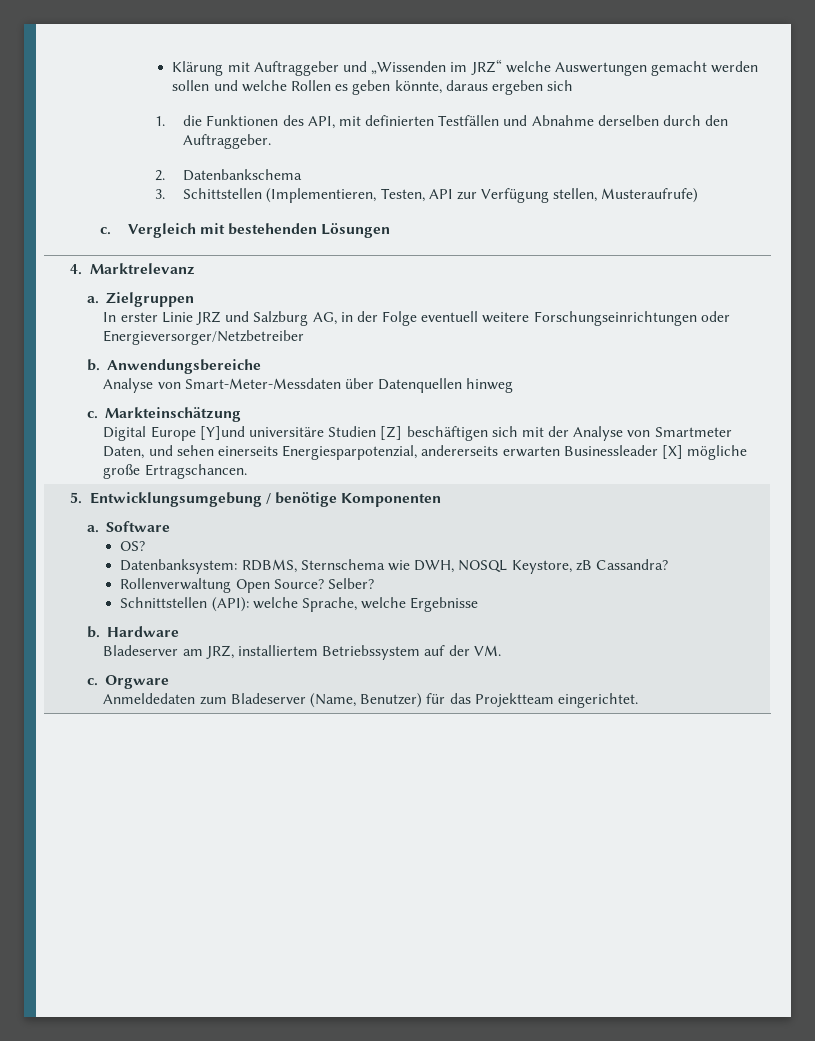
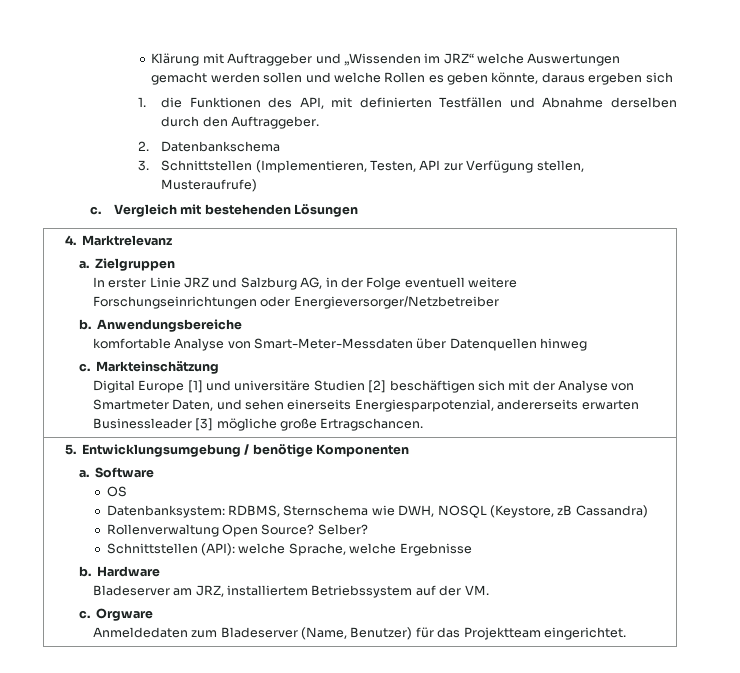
[183,188,263,199] Schittstellen -> [161,160,253,171] Schnittstellen
(262, 366) none -> [92,338,171,349] komfortable
[199,426,245,440] [Y]und -> [187,380,232,393] [1] und
[380,426,403,440] [Z] -> [368,380,387,393] [2]
[661,445,683,459] [X] -> [195,418,214,431] [3]
[120,541,146,551] OS? -> [106,486,127,497] OS
[511,559,668,574] Keystore, zB Cassandra? -> [489,505,648,518] (Keystore, zB Cassandra)

